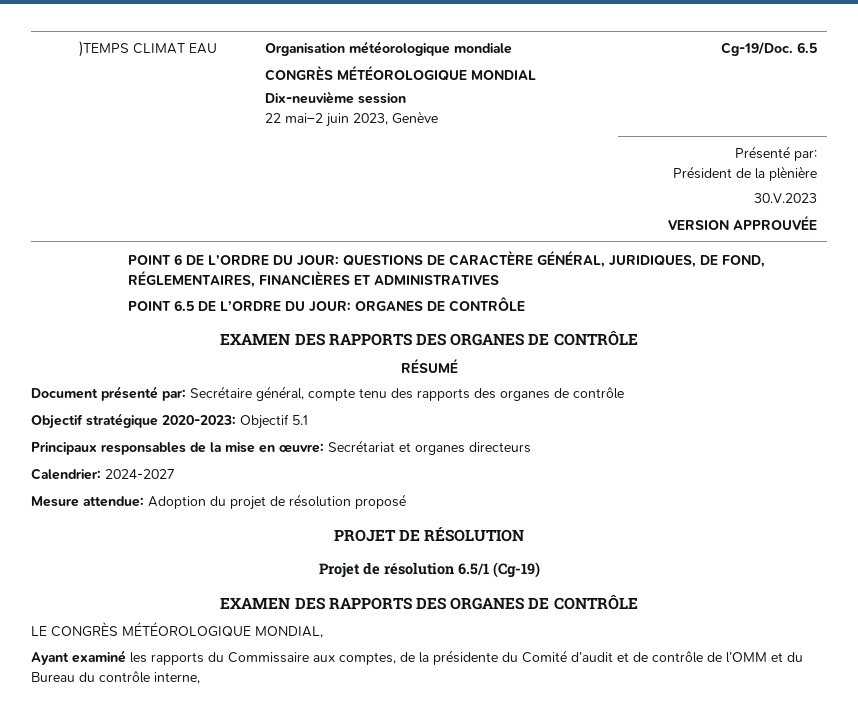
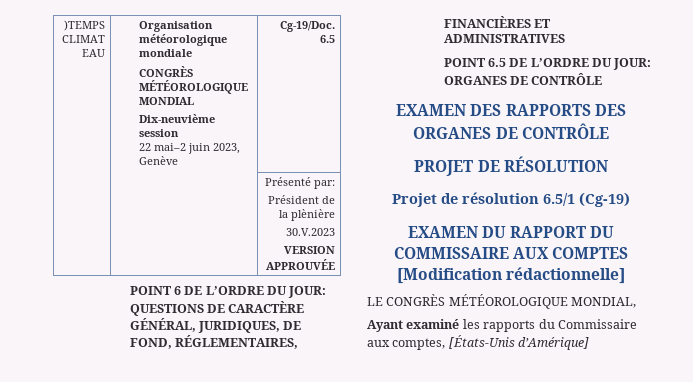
[400,358,458,373] [31,386,624,401] [31,413,308,429] [31,440,531,455] [31,468,175,480] [31,494,406,510] // RÉSUMÉ // Document présenté par: Secrétaire général, compte tenu des rapports des organes de contrôle // Objectif stratégique 2020-2023: Objectif 5.1 // Principaux responsables de la mise en œuvre: Secrétariat et organes directeurs // Calendrier: 2024-2027 // Mesure attendue: Adoption du projet de résolution proposé -> (609, 131) none
[294,595,638,610] DES RAPPORTS DES ORGANES DE CONTRÔLE -> [481,226,615,238] [393,247,629,259] [396,267,626,284] DU RAPPORT DU COMMISSAIRE AUX COMPTES [Modification rédactionnelle]
[400,650,803,665] [31,671,200,684] de la présidente du Comité d’audit et de contrôle de l’OMM et du Bureau du contrôle interne, -> [448,335,590,350] [États-Unis d’Amérique]

